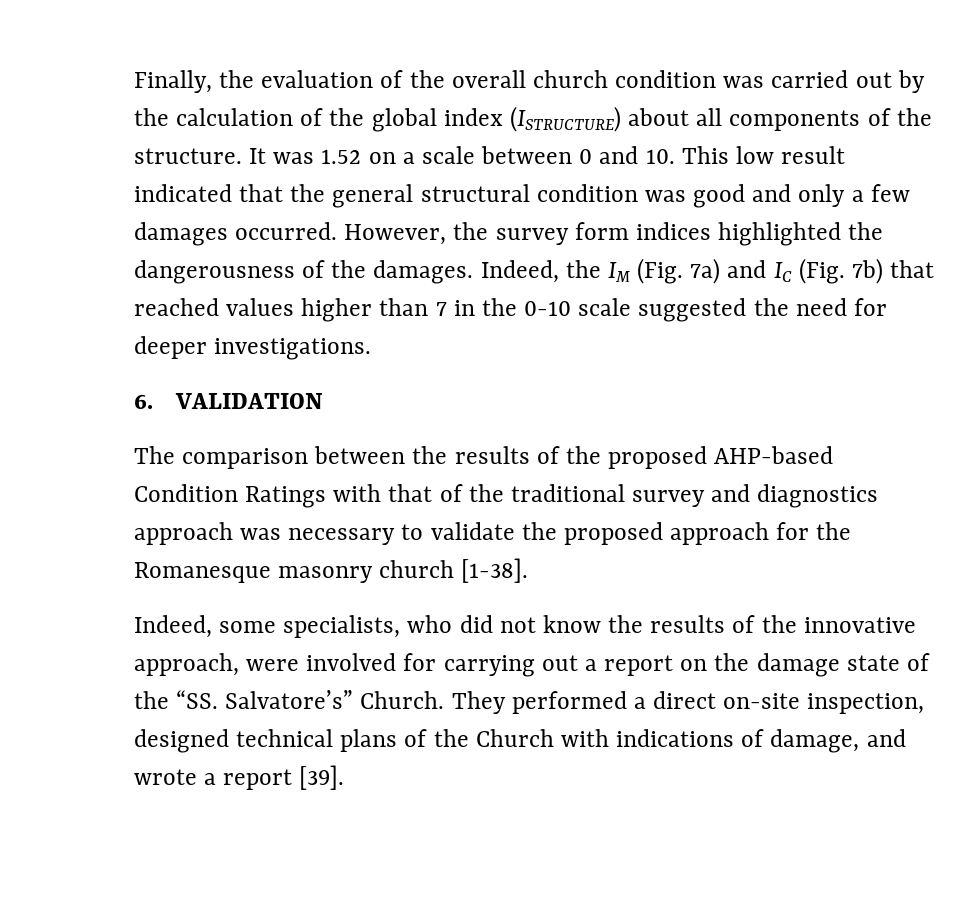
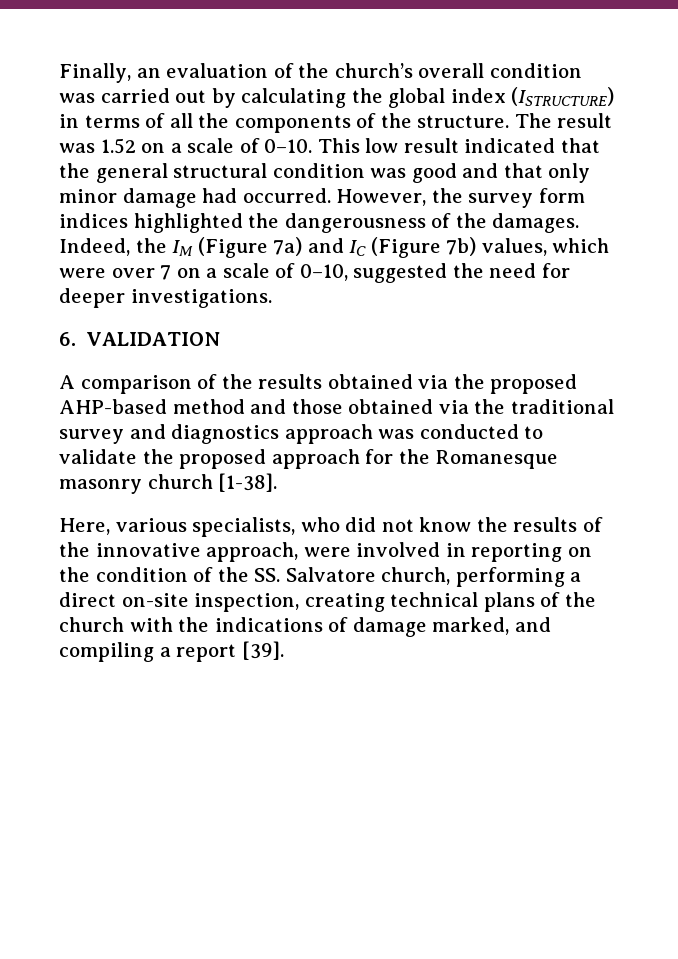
[219,70,255,88] the -> [136,68,161,78] an
[451,70,608,88] overall church -> [334,63,485,78] church’s overall
[134,108,324,126] the calculation of -> [241,88,347,108] calculating
[628,108,723,126] about all -> [59,113,230,128] in terms of all the
[249,148,267,164] It -> [514,113,613,128] The result
[481,146,675,164] between 0 and 10. -> [239,138,313,153] of 0–10.
[798,184,910,207] [134,222,228,246] only a few damages -> [503,163,591,183] [59,188,238,208] that only minor damage had
[637,258,684,284] (Fig. -> [197,237,268,258] (Figure
[798,258,935,284] [134,298,632,322] (Fig. 7b) that reached values higher than 7 in the 0-10 scale -> [370,237,610,258] [59,263,348,281] (Figure 7b) values, which were over 7 on a scale of 0–10,
[134,446,834,469] [134,484,463,508] The comparison between the results of the proposed AHP-based Condition Ratings with that of -> [59,374,578,394] [59,399,469,414] A comparison of the results obtained via the proposed AHP-based method and those obtained via
[288,528,396,545] necessary -> [419,424,519,439] conducted
[134,615,277,638] Indeed, some -> [59,518,187,535] Here, various
[403,653,930,677] [134,690,627,714] for carrying out a report on the damage state of the “SS. Salvatore’s” Church. They performed -> [445,543,592,562] [59,567,565,587] in reporting on the condition of the SS. Salvatore church, performing
[134,729,229,753] designed -> [304,593,385,612] creating
[475,729,906,753] [134,769,197,785] Church with indications of damage, and wrote -> [59,617,551,637] [59,642,154,662] church with the indications of damage marked, and compiling

